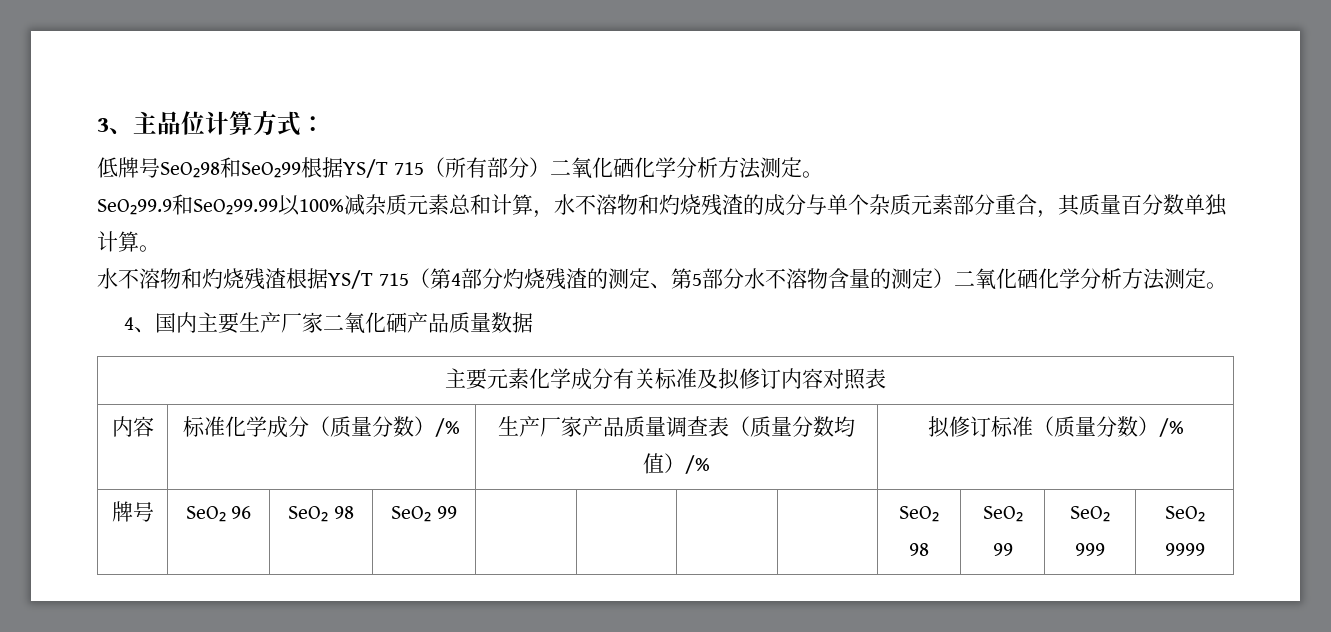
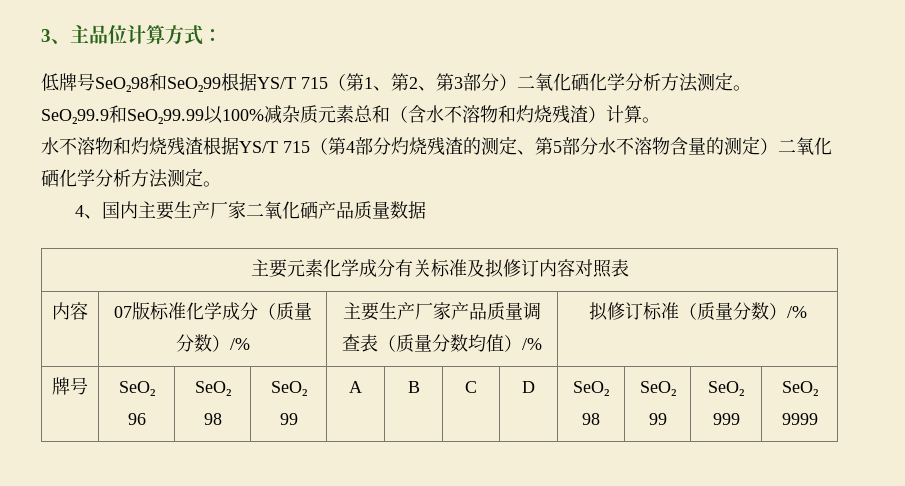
[444,157,487,178] 所有 -> [346,73,463,91] 第1、第2、第3
[491,194,1227,218] 计算，水不溶物和灼烧残渣的成分与单个杂质元素部分重合，其质量百分数单独 -> [390,105,606,124] （含水不溶物和灼烧残渣）
(154, 426) none -> [113,302,150,320] 07版
(460, 427) none -> [342,302,379,321] 主要
(457, 512) | | | -> [349,381,362,393] [407,381,420,393] [465,381,477,393] [522,381,535,393] A | B | C | D

